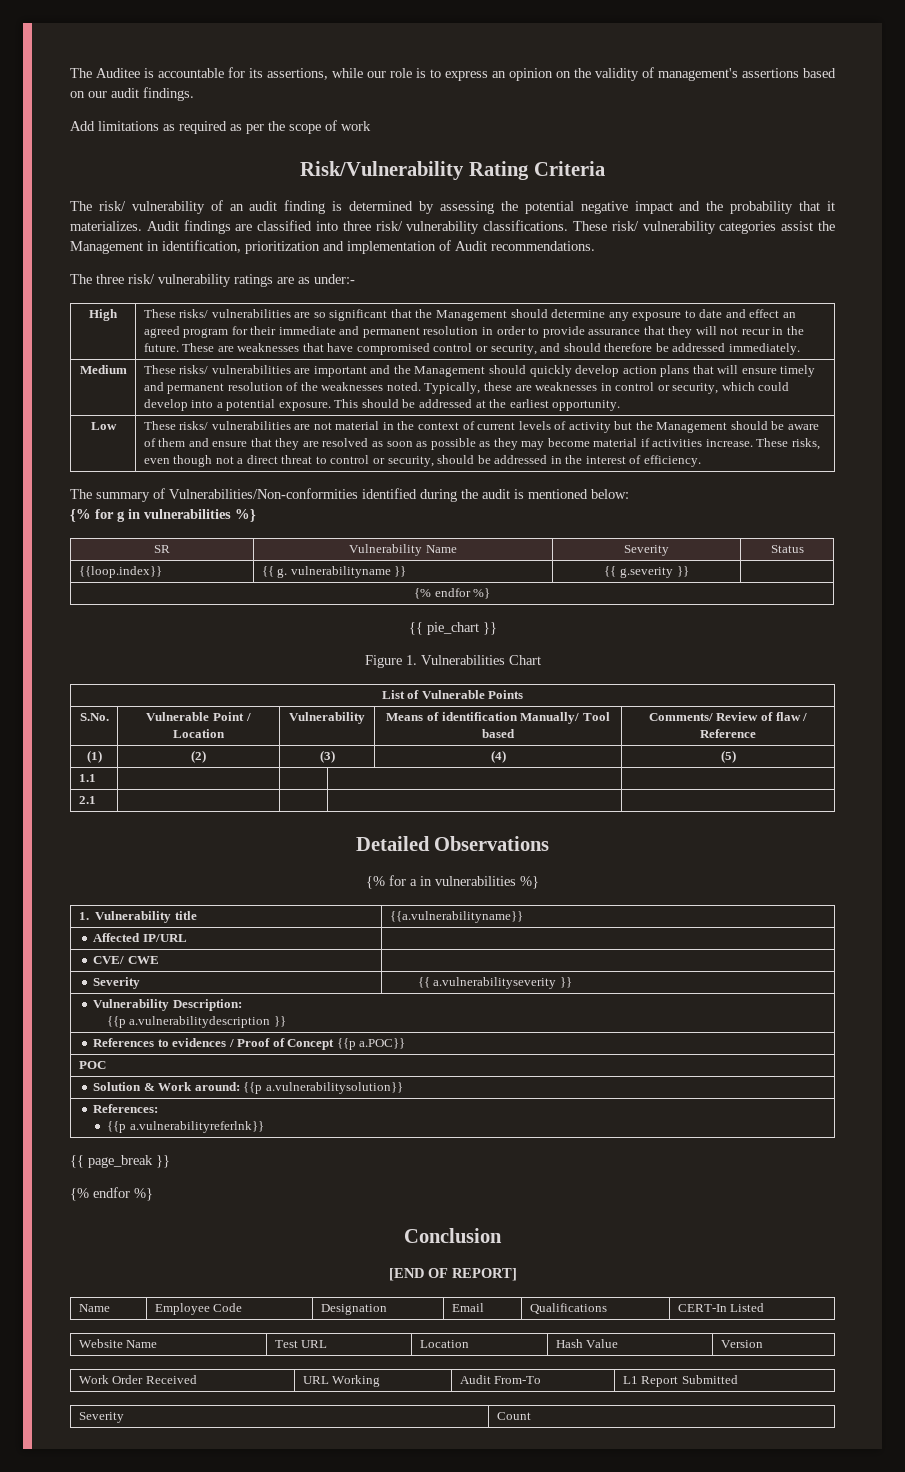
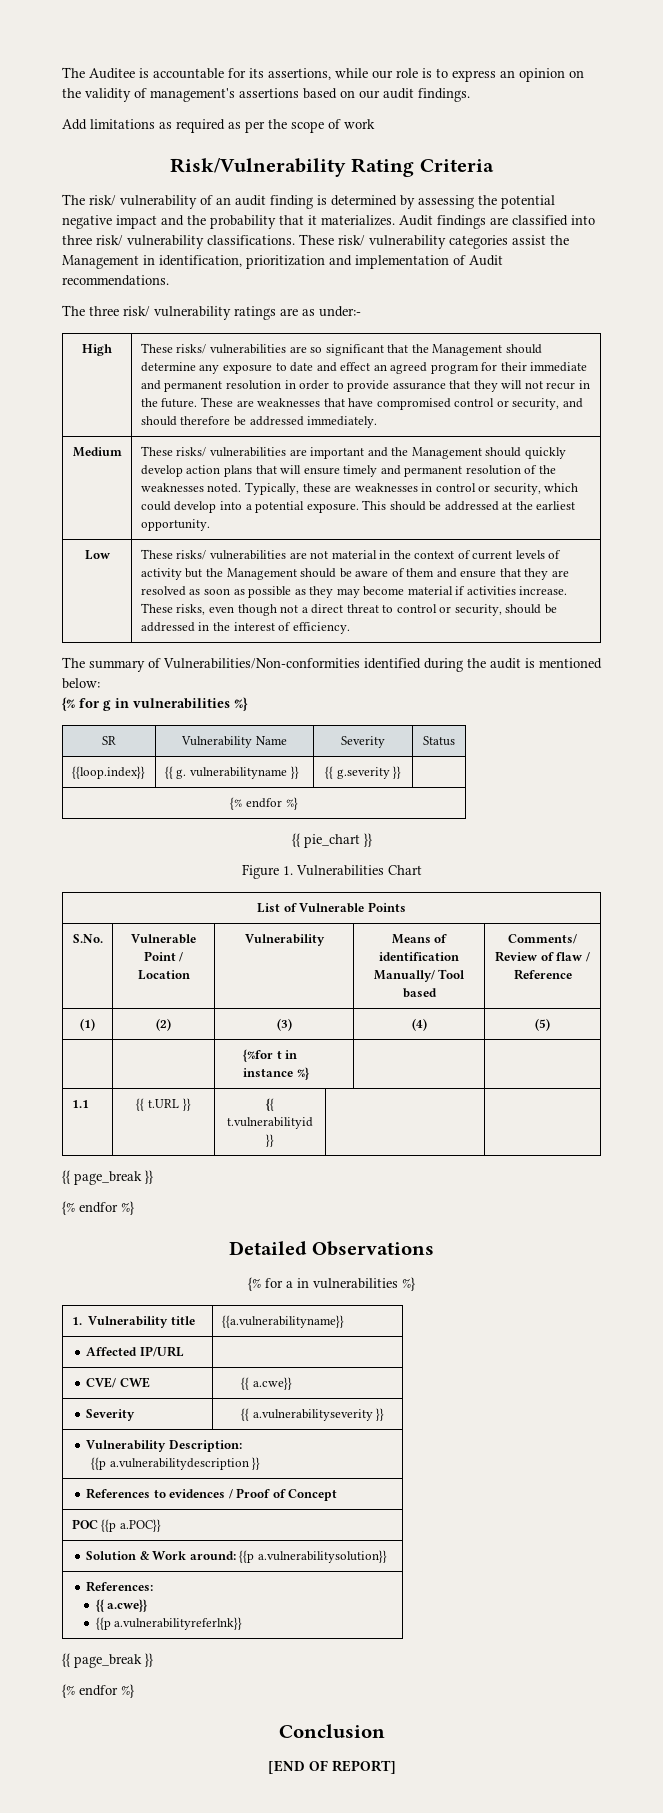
[78,774,96,782] [78,796,96,804] 1.1 | | | | // 2.1 | | | | -> [243,1049,298,1062] [243,1067,309,1080] [71,1100,89,1108] [136,1098,191,1111] [266,1098,274,1111] [227,1117,313,1129] [266,1134,274,1147] [62,1170,153,1185] [62,1201,134,1215] | | {%for t in instance %} | | // 1.1 | {{ t.URL }} | {{ t.vulnerabilityid }} | | // {{ page_break }} // {% endfor %}
(159, 960) none -> [241,1377,292,1390] {{ a.cwe}}
(335, 1044) none -> [71,1519,98,1529] // POC
[78,1061,106,1069] // POC -> (161, 1525) none
(159, 1108) none -> [95,1599,148,1612] // {{ a.cwe}}
[78,1304,110,1312] [154,1303,243,1315] [320,1304,387,1315] [451,1303,484,1312] [529,1303,607,1314] [677,1303,765,1312] [78,1339,158,1348] [274,1340,328,1348] [419,1340,469,1348] [555,1339,619,1348] [720,1340,763,1348] [78,1375,197,1384] [302,1375,381,1387] [459,1375,542,1384] [622,1375,738,1387] [78,1412,124,1423] [496,1412,531,1420] // Name | Employee Code | Designation | Email | Qualifications | CERT-In Listed // Website Name | Test URL | Location | Hash Value | Version // Work Order Received | URL Working | Audit From-To | L1 Report Submitted // Severity | Count -> (396, 1767) none

